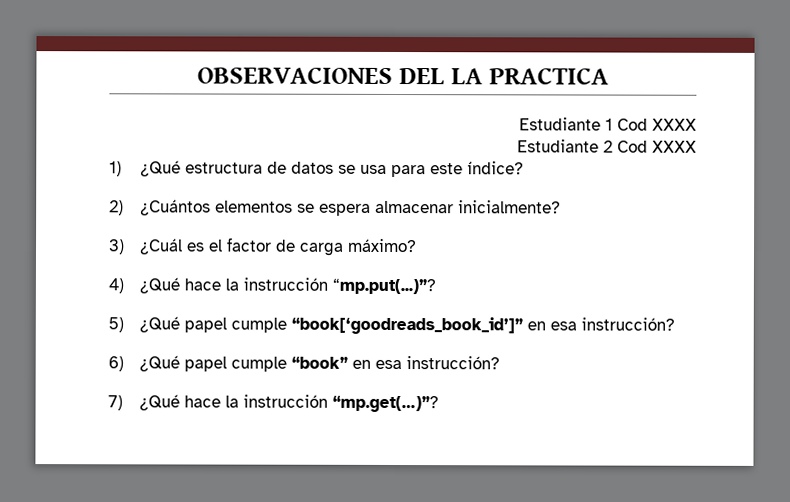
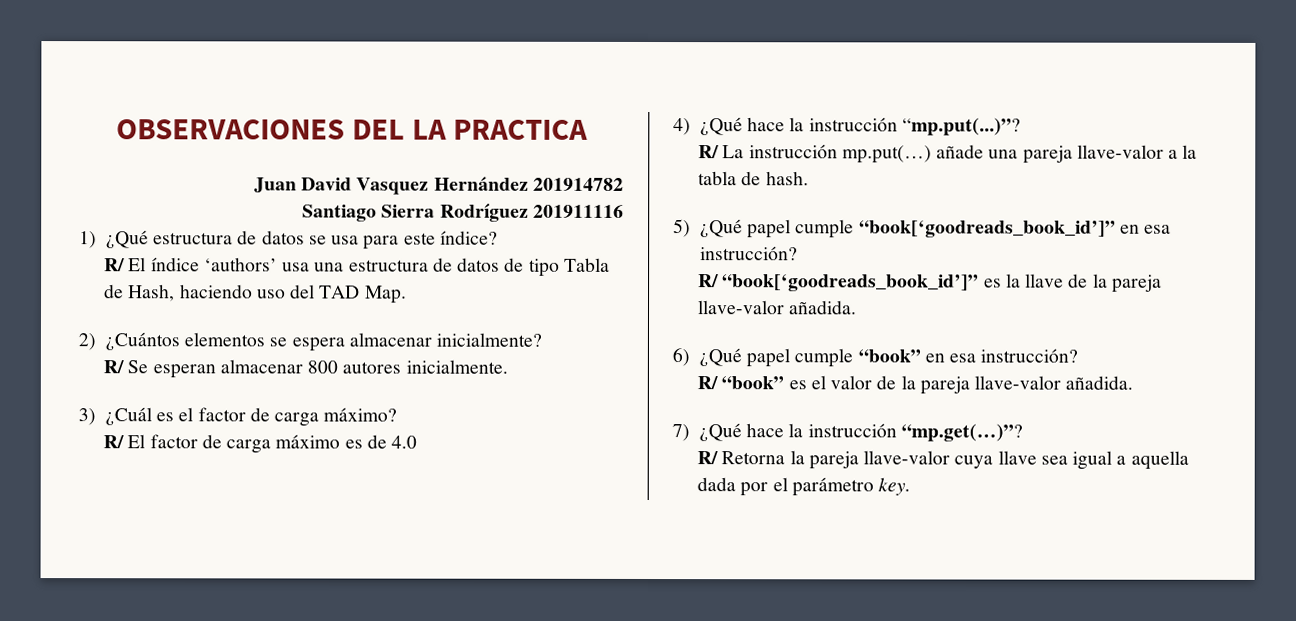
[519,117,697,131] [517,139,697,153] Estudiante 1 Cod XXXX // Estudiante 2 Cod XXXX -> [253,176,624,195] [302,203,624,222] Juan David Vasquez Hernández 201914782 // Santiago Sierra Rodríguez 201911116
(525, 168) none -> [103,257,610,277] [103,284,407,304] // R/ El índice ‘authors’ usa una estructura de datos de tipo Tabla de Hash, haciendo uso del TAD Map.
(562, 207) none -> [102,359,508,379] // R/ Se esperan almacenar 800 autores inicialmente.
(418, 245) none -> [102,434,418,454] // R/ El factor de carga máximo es de 4.0
(437, 286) none -> [697,144,1198,164] [697,171,809,186] // R/ La instrucción mp.put(…) añade una pareja llave-valor a la tabla de hash.
(676, 324) none -> [697,273,1162,293] [696,300,858,315] // R/ “book[‘goodreads_book_id’]” es la llave de la pareja llave-valor añadida.
(501, 363) none -> [696,375,1134,395] // R/ “book” es el valor de la pareja llave-valor añadida.
(440, 404) none -> [696,450,1189,470] [696,477,912,497] // R/ Retorna la pareja llave-valor cuya llave sea igual a aquella dada por el parámetro key.

